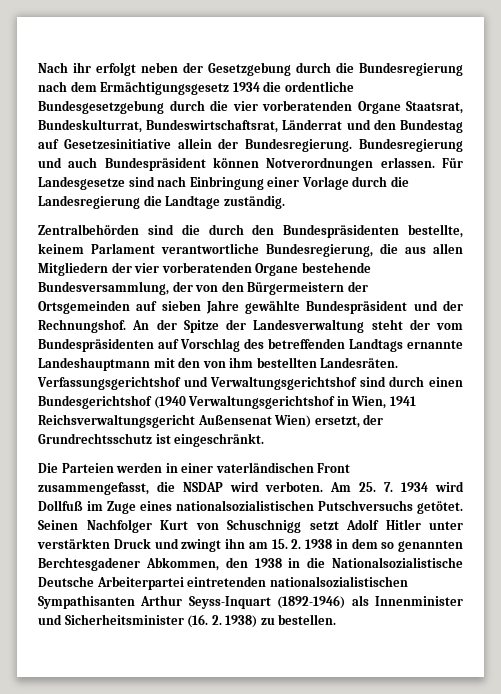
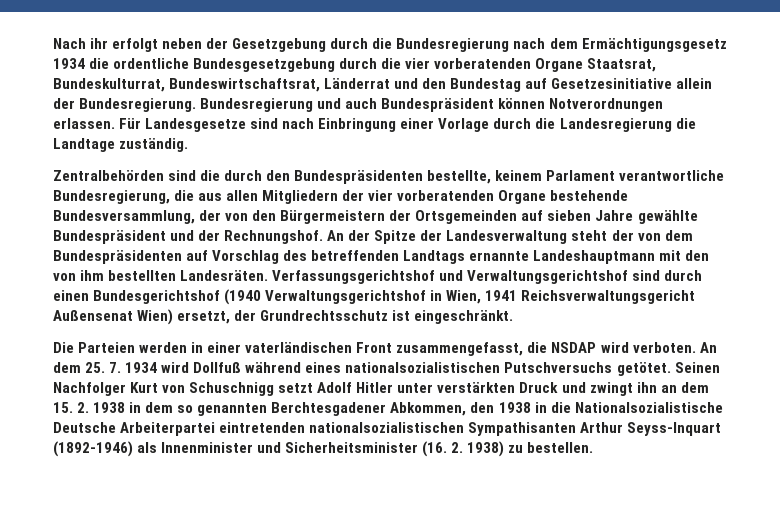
[436,323,463,330] vom -> [637,230,693,241] von dem
[330,482,351,492] Am -> [699,342,717,353] [53,362,81,373] An dem
[87,501,136,514] im Zuge -> [245,362,302,373] während
[248,542,268,549] am -> [660,382,709,393] an dem

